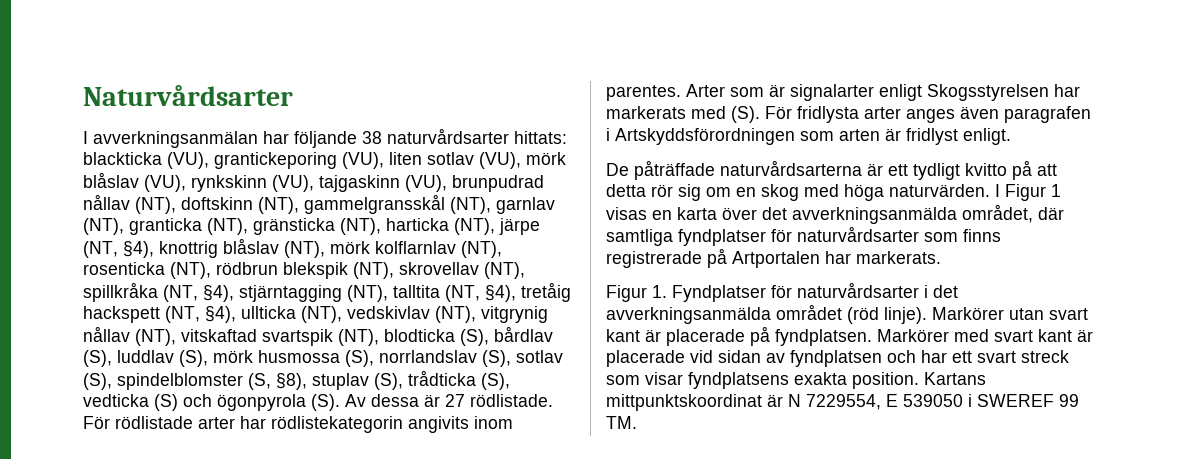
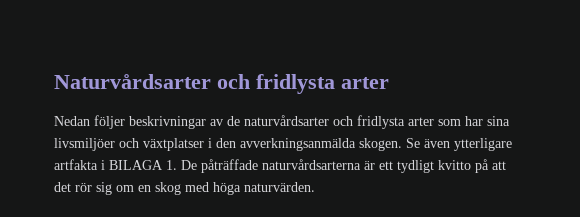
[83,128,567,148] [83,152,566,169] [83,172,544,192] [83,194,555,214] [83,218,540,235] [83,238,502,258] [83,262,525,279] [83,282,571,302] [83,306,548,323] [83,326,553,346] [83,350,563,367] [83,370,510,390] [83,394,553,411] [83,416,513,433] [606,84,1080,101] [606,106,1091,123] [606,128,1011,145] // I avverkningsanmälan har följande 38 naturvårdsarter hittats: blackticka (VU), grantickeporing (VU), liten sotlav (VU), mörk blåslav (VU), rynkskinn (VU), tajgaskinn (VU), brunpudrad nållav (NT), doftskinn (NT), gammelgransskål (NT), garnlav (NT), granticka (NT), gränsticka (NT), harticka (NT), järpe (NT, §4), knottrig blåslav (NT), mörk kolflarnlav (NT), rosenticka (NT), rödbrun blekspik (NT), skrovellav (NT), spillkråka (NT, §4), stjärntagging (NT), talltita (NT, §4), tretåig hackspett (NT, §4), ullticka (NT), vedskivlav (NT), vitgrynig nållav (NT), vitskaftad svartspik (NT), blodticka (S), bårdlav (S), luddlav (S), mörk husmossa (S), norrlandslav (S), sotlav (S), spindelblomster (S, §8), stuplav (S), trådticka (S), vedticka (S) och ögonpyrola (S). Av dessa är 27 rödlistade. För rödlistade arter har rödlistekategorin angivits inom parentes. Arter som är signalarter enligt Skogsstyrelsen har markerats med (S). För fridlysta arter anges även paragrafen i Artskyddsförordningen som arten är fridlyst enligt. // -> [217,74,389,94] [54,115,510,129] [54,138,512,151] [54,159,177,170] och fridlysta arter // Nedan följer beskrivningar av de naturvårdsarter och fridlysta arter som har sina livsmiljöer och växtplatser i den avverkningsanmälda skogen. Se även ytterligare artfakta i BILAGA 1.
[606,184,646,197] detta -> [54,182,71,192] det
[995,184,1061,201] [606,204,1064,224] [606,226,1001,246] [606,248,941,268] [606,282,958,302] [606,304,1088,324] [606,326,1093,346] [606,350,1069,367] [606,372,986,389] [606,394,1079,411] [606,416,637,429] I Figur 1 visas en karta över det avverkningsanmälda området, där samtliga fyndplatser för naturvårdsarter som finns registrerade på Artportalen har markerats. // Figur 1. Fyndplatser för naturvårdsarter i det avverkningsanmälda området (röd linje). Markörer utan svart kant är placerade på fyndplatsen. Markörer med svart kant är placerade vid sidan av fyndplatsen och har ett svart streck som visar fyndplatsens exakta position. Kartans mittpunktskoordinat är N 7229554, E 539050 i SWEREF 99 TM. -> (315, 187) none

